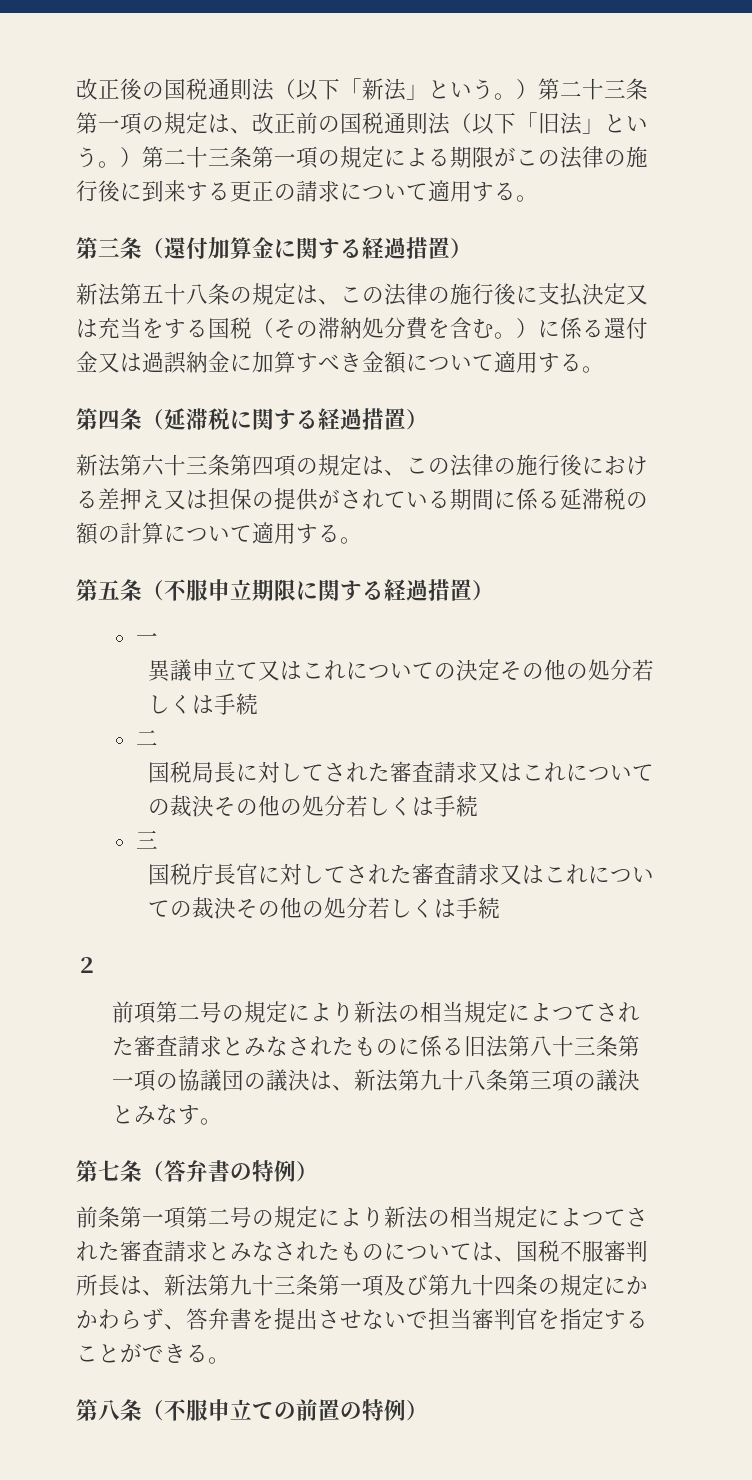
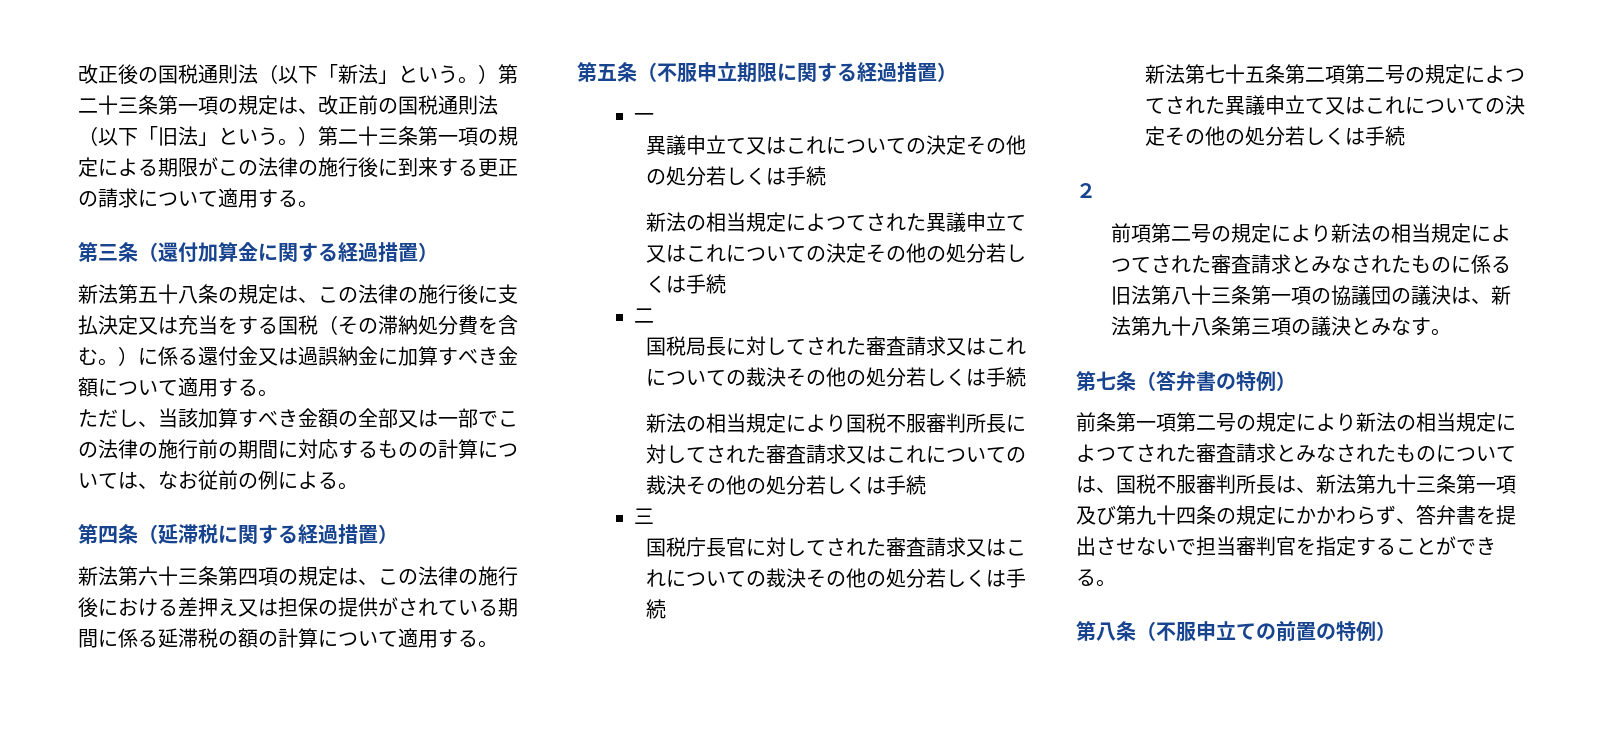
(604, 369) none -> [78,408,518,428] [78,439,518,459] [78,470,358,490] // ただし、当該加算すべき金額の全部又は一部でこの法律の施行前の期間に対応するものの計算については、なお従前の例による。
(259, 704) none -> [646,212,1027,232] [646,243,1027,263] [646,274,727,294] // 新法の相当規定によつてされた異議申立て又はこれについての決定その他の処分若しくは手続
(479, 806) none -> [646,413,1027,433] [646,444,1027,464] [646,475,927,495] // 新法の相当規定により国税不服審判所長に対してされた審査請求又はこれについての裁決その他の処分若しくは手続
(501, 908) none -> [1145,64,1526,84] [1145,95,1526,115] [1145,126,1406,146] // 新法第七十五条第二項第二号の規定によつてされた異議申立て又はこれについての決定その他の処分若しくは手続

